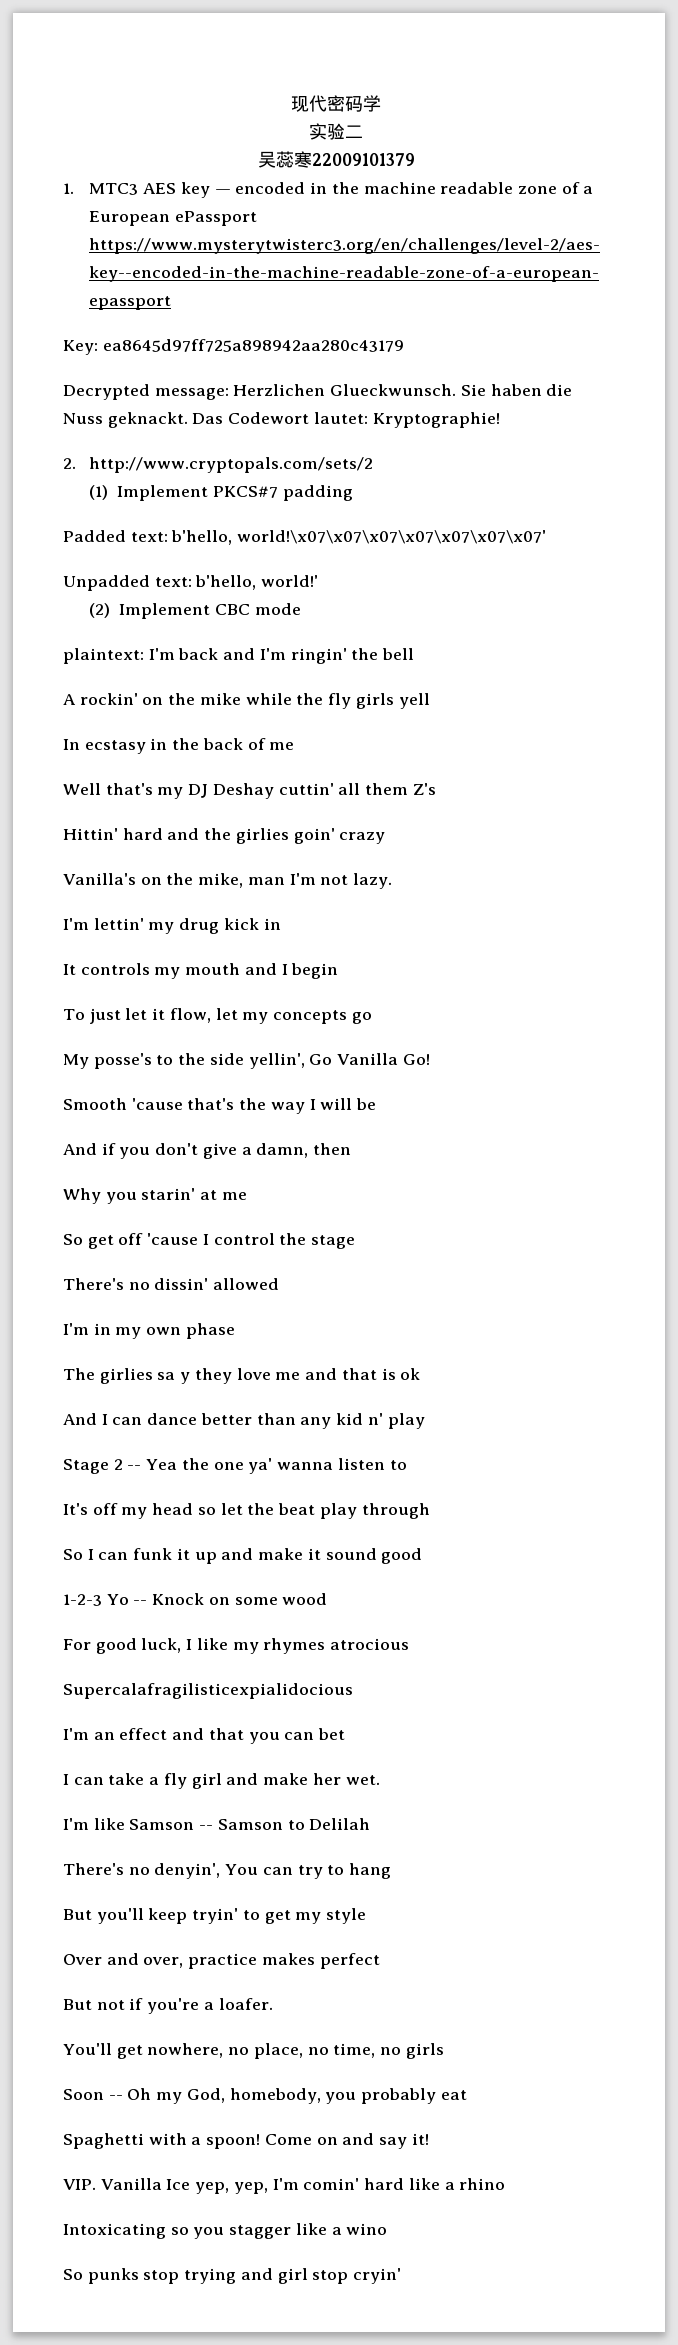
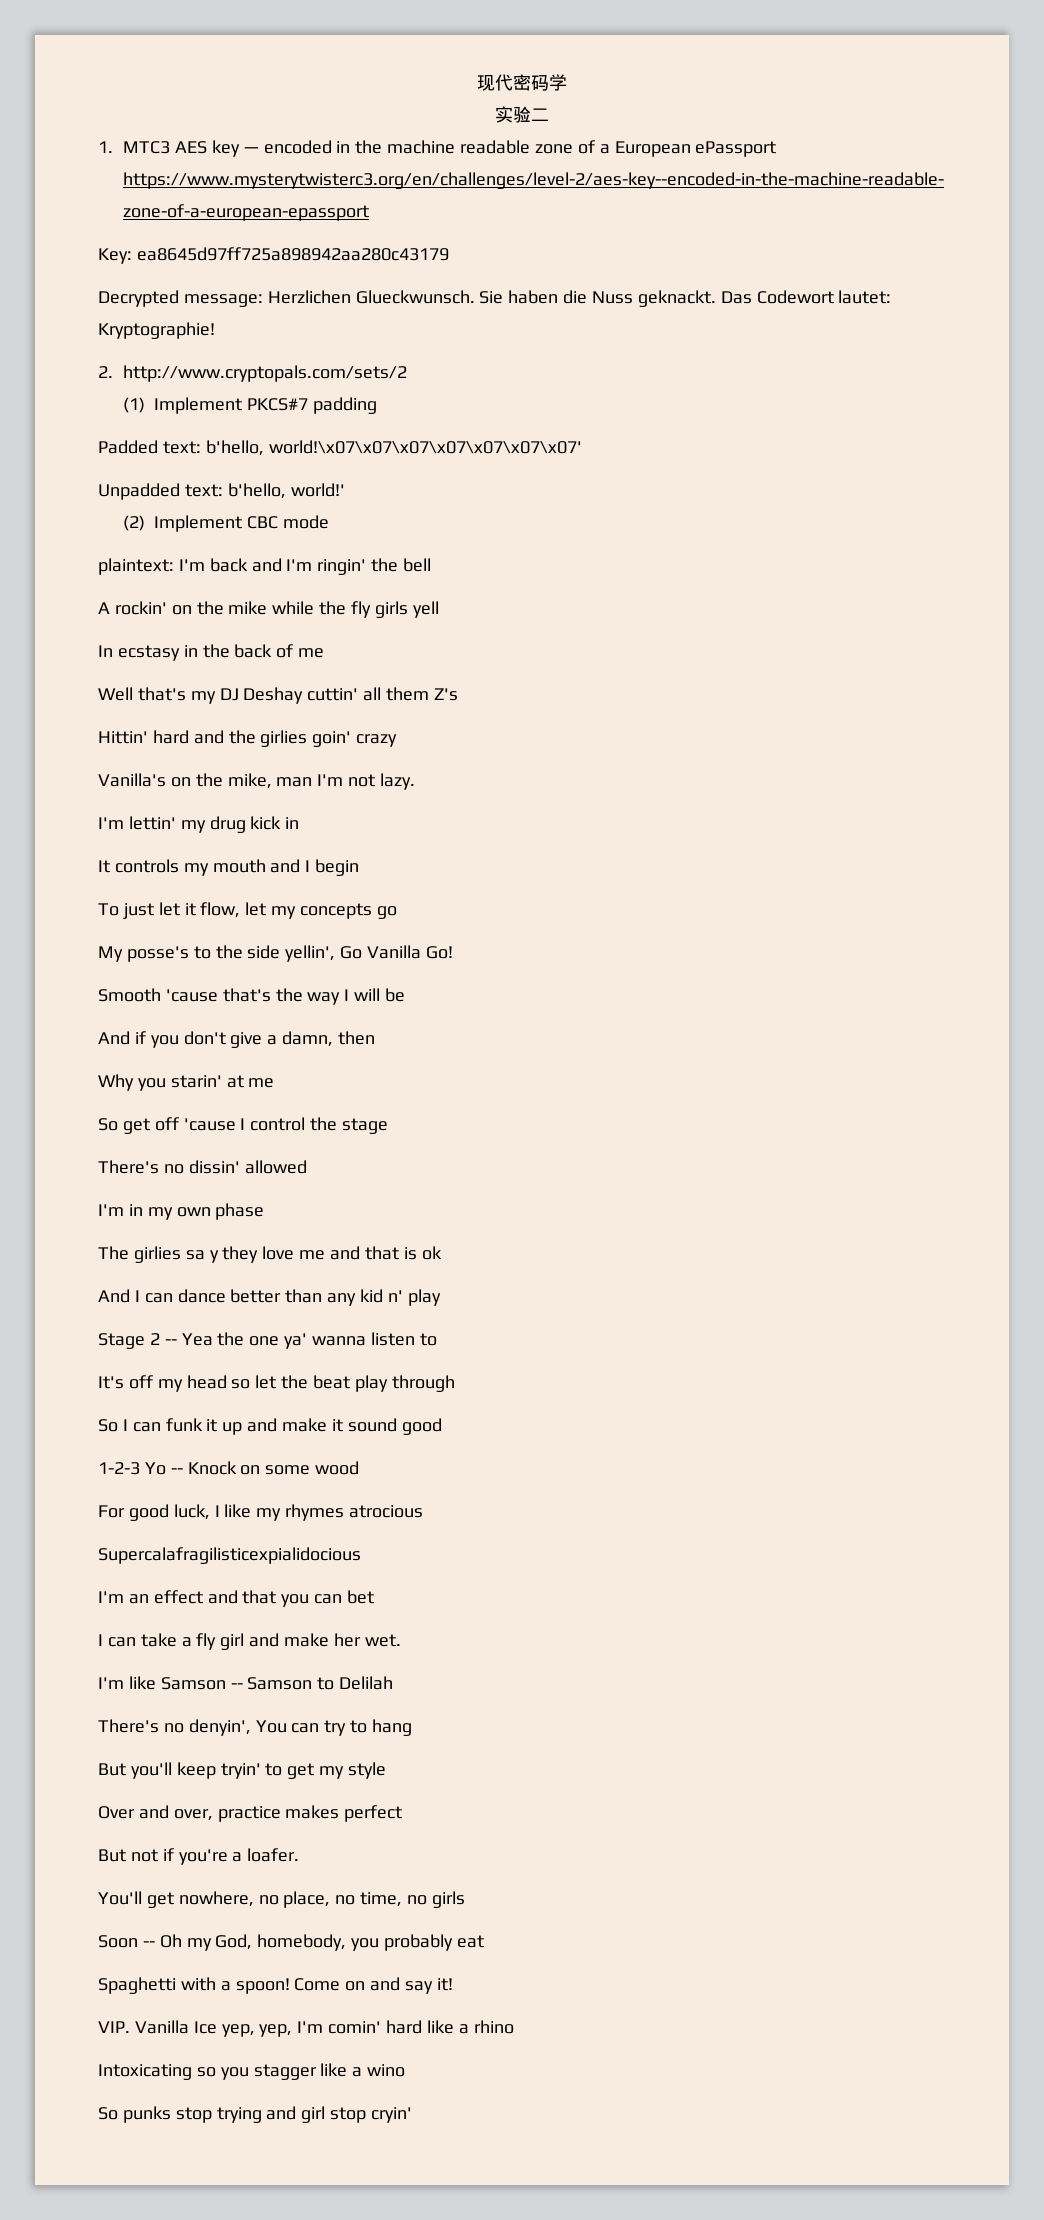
[257,151,415,168] // 吴蕊寒22009101379 -> (549, 114) none

